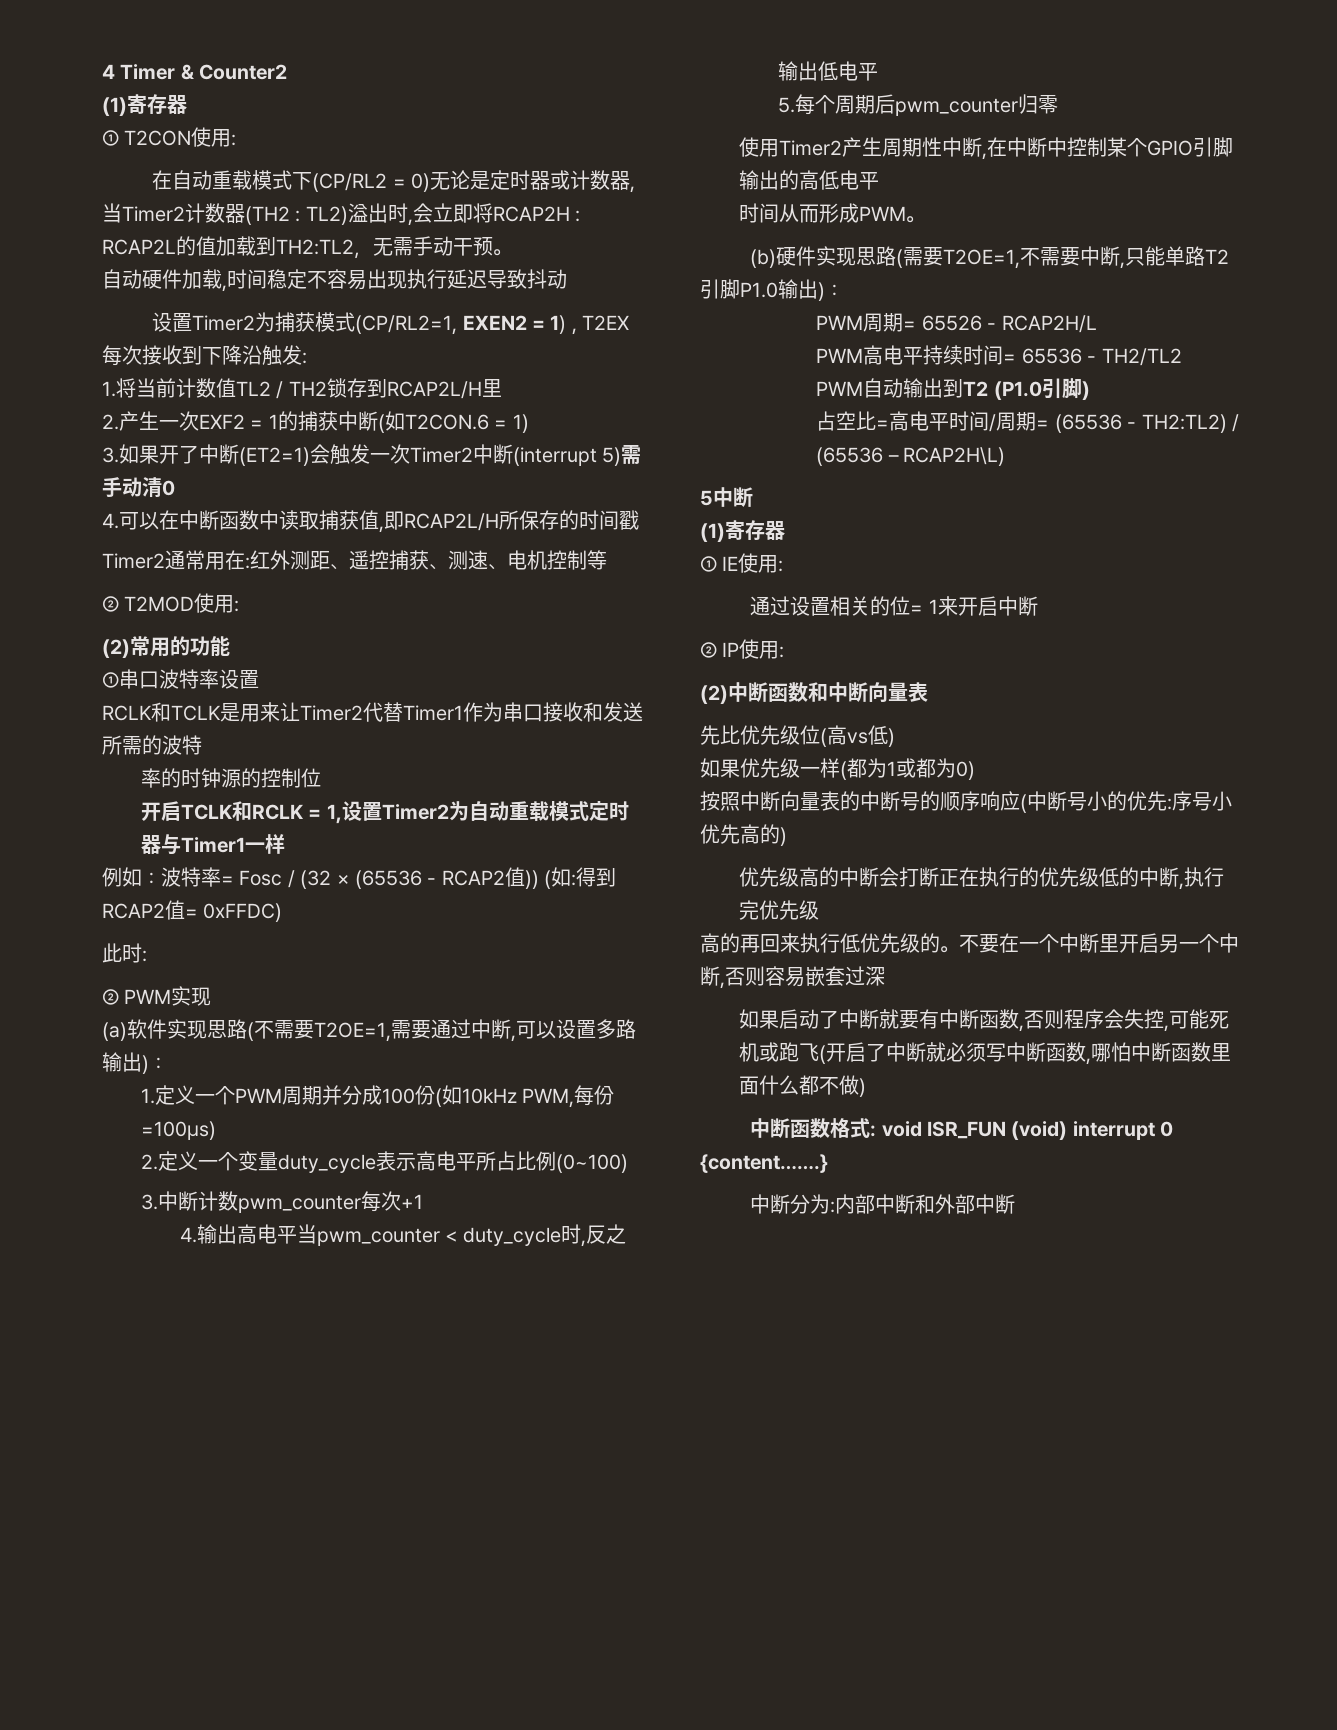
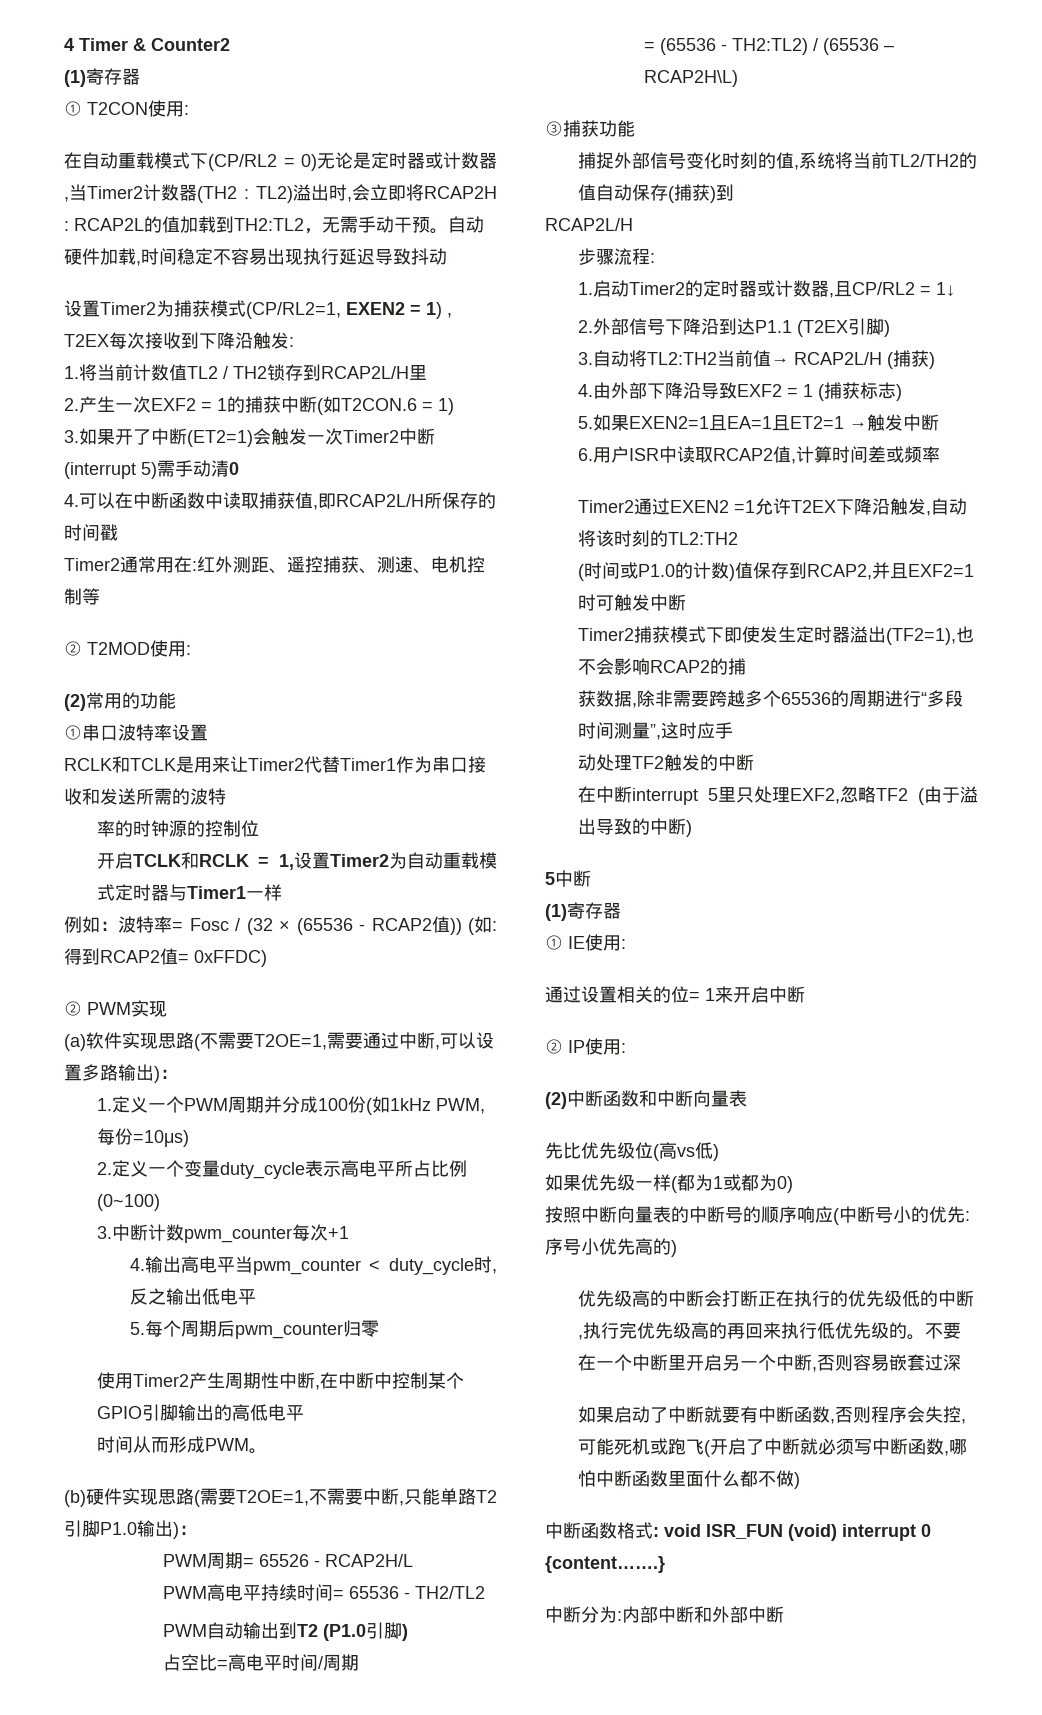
(512, 252) // -> (448, 231) none
[102,943,147,963] // 此时: -> (267, 958) none
[461,1088,517,1104] 10kHz -> [389,1098,431,1111] 1kHz
[140,1121,216,1140] =100μs) -> [132,1130,189,1147] =10μs)
(1037, 421) none -> (359, 1662) //
(1006, 456) none -> [545,120,635,137] [577,152,977,170] [577,184,734,203] [545,218,633,231] [577,248,655,265] [577,280,955,298] [577,318,890,337] [577,350,935,369] [577,382,902,401] [577,414,939,431] [577,446,940,464] [577,498,967,516] [577,530,738,547] [577,562,974,581] [577,594,686,611] [577,626,974,645] [577,658,746,675] [577,690,963,708] [577,722,733,740] [577,754,754,771] [577,786,978,805] [577,818,692,837] // ③捕获功能 // 捕捉外部信号变化时刻的值,系统将当前TL2/TH2的值自动保存(捕获)到 // RCAP2L/H // 步骤流程: // 1.启动Timer2的定时器或计数器,且CP/RL2 = 1↓ // 2.外部信号下降沿到达P1.1 (T2EX引脚) // 3.自动将TL2:TH2当前值→ RCAP2L/H (捕获) // 4.由外部下降沿导致EXF2 = 1 (捕获标志) // 5.如果EXEN2=1且EA=1且ET2=1 →触发中断 // 6.用户ISR中读取RCAP2值,计算时间差或频率 // Timer2通过EXEN2 =1允许T2EX下降沿触发,自动将该时刻的TL2:TH2 // (时间或P1.0的计数)值保存到RCAP2,并且EXF2=1时可触发中断 // Timer2捕获模式下即使发生定时器溢出(TF2=1),也不会影响RCAP2的捕 // 获数据,除非需要跨越多个65536的周期进行“多段时间测量”,这时应手 // 动处理TF2触发的中断 // 在中断interrupt 5里只处理EXF2,忽略TF2 (由于溢出导致的中断)
(819, 910) // -> (691, 1330) none

